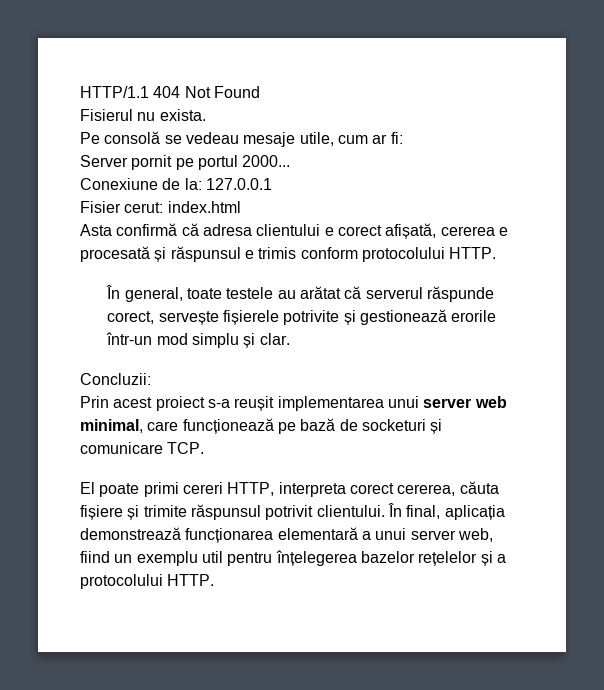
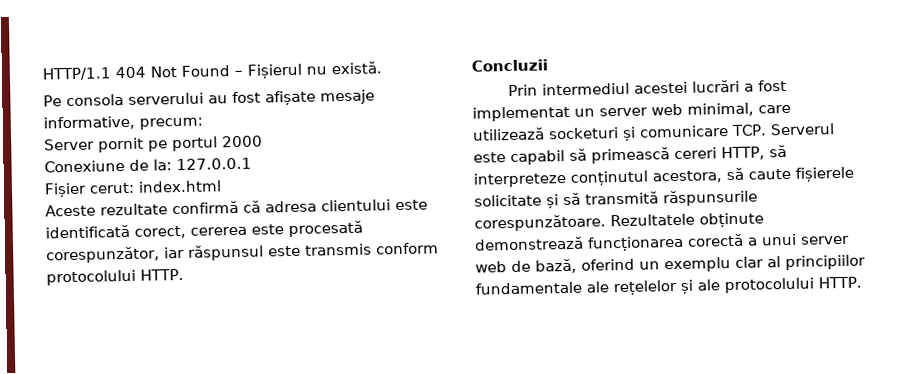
[80,109,206,121] [80,131,403,147] // Fisierul nu exista. // Pe consolă se vedeau mesaje utile, cum ar fi: -> [234,61,382,79] [43,89,375,107] [43,115,203,131] – Fișierul nu există. // Pe consola serverului au fost afișate mesaje informative, precum:
[242,155,291,167] 2000... -> [222,135,263,148] 2000
[80,201,121,213] Fisier -> [44,182,87,198] Fișier
[80,224,112,236] Asta -> [45,203,168,217] Aceste rezultate
[324,223,508,239] [80,246,497,262] [106,285,495,302] [107,309,497,325] [106,332,290,348] [80,373,151,385] [80,396,507,411] [80,418,443,434] [80,442,205,454] [80,481,499,497] [80,503,505,520] e corect afișată, cererea e procesată și răspunsul e trimis conform protocolului HTTP. // În general, toate testele au arătat că serverul răspunde corect, servește fișierele potrivite și gestionează erorile într-un mod simplu și clar. // Concluzii: // Prin acest proiect s-a reușit implementarea unui server web minimal, care funcționează pe bază de socketuri și comunicare TCP. // El poate primi cereri HTTP, interpreta corect cererea, căuta fișiere și trimite răspunsul potrivit clientului. În final, aplicația -> [395,199,428,211] [45,220,363,239] [46,242,439,264] [46,268,184,286] [471,59,548,72] [508,79,788,97] [472,102,791,122] [472,123,835,141] [473,144,787,165] [473,166,854,188] [474,189,758,209] [474,212,764,232] este identificată corect, cererea este procesată corespunzător, iar răspunsul este transmis conform protocolului HTTP. // Concluzii // Prin intermediul acestei lucrări a fost implementat un server web minimal, care utilizează socketuri și comunicare TCP. Serverul este capabil să primească cereri HTTP, să interpreteze conținutul acestora, să caute fișierele solicitate și să transmită răspunsurile corespunzătoare. Rezultatele obținute
[277,527,358,540] elementară -> [687,233,744,247] corectă
[457,528,493,542] [80,550,415,566] web, fiind un exemplu util pentru înțelegerea bazelor -> [475,254,866,274] [475,281,609,295] web de bază, oferind un exemplu clar al principiilor fundamentale ale
[496,554,506,563] a -> [697,279,720,291] ale

